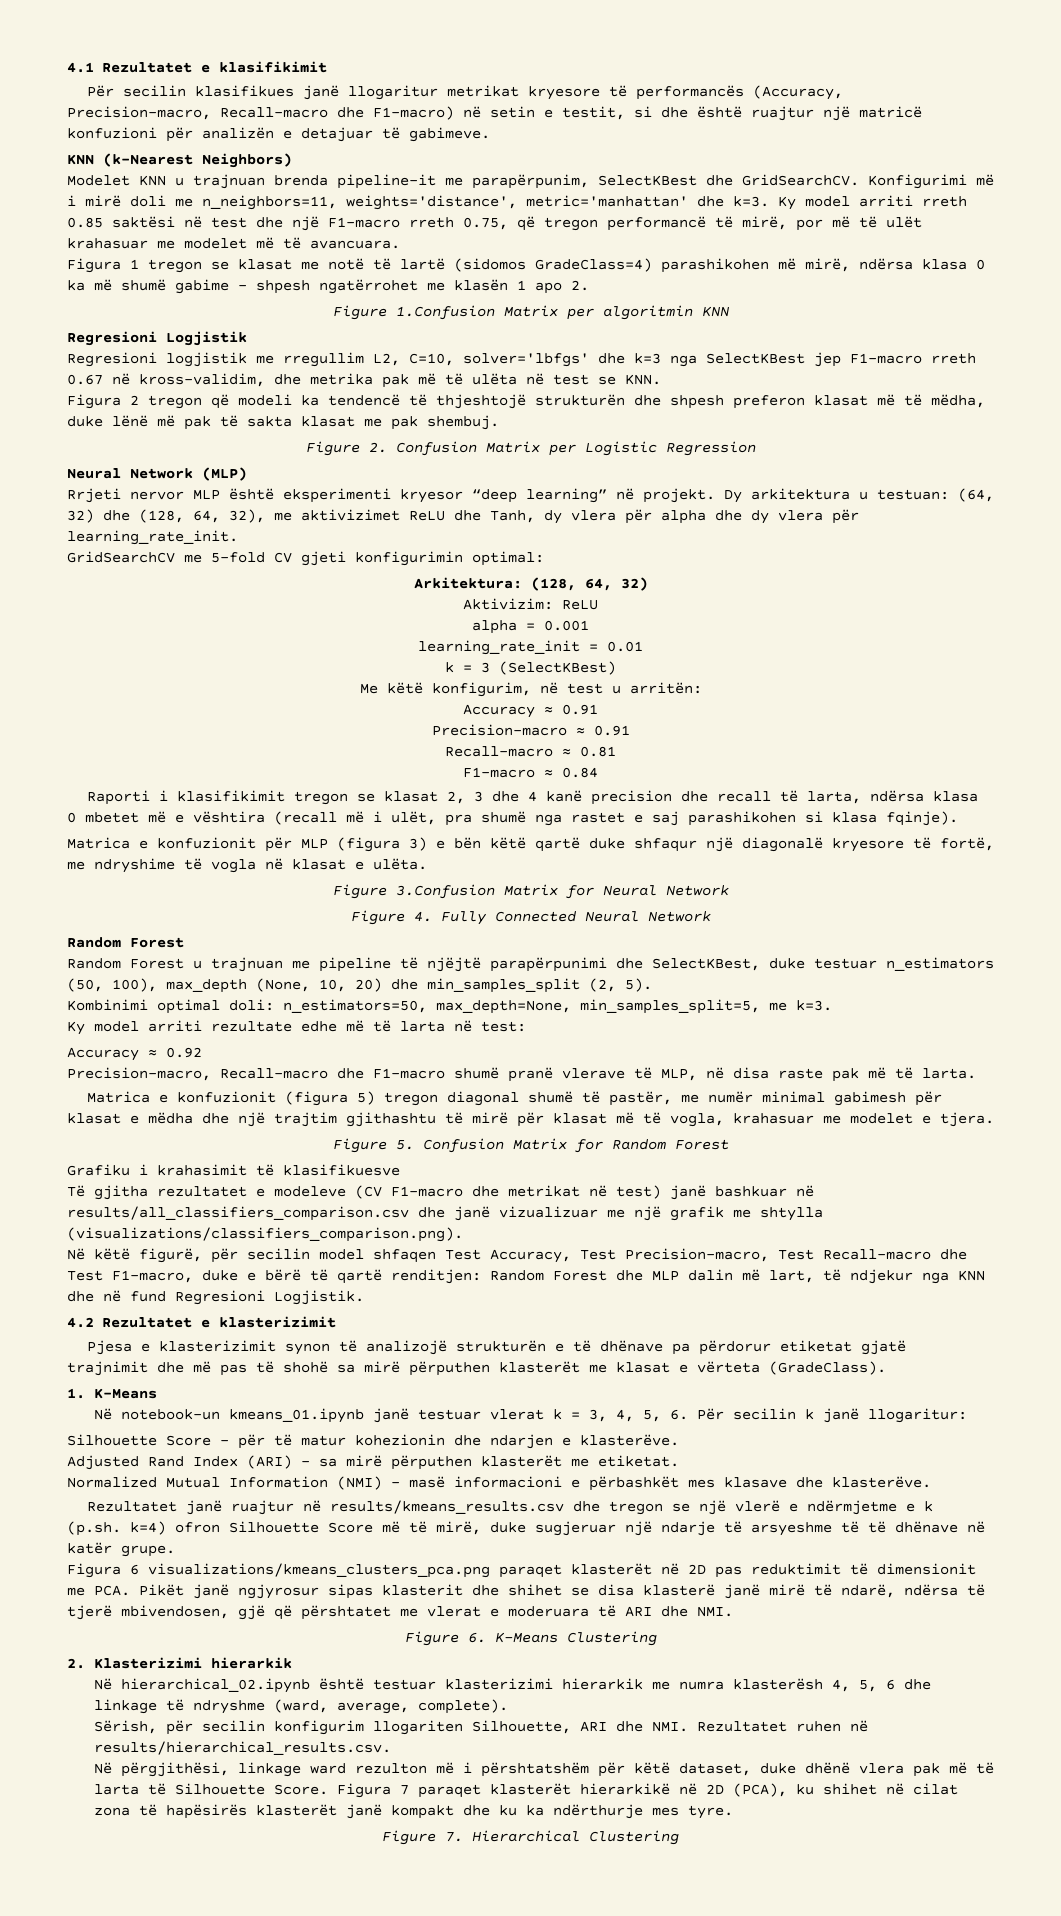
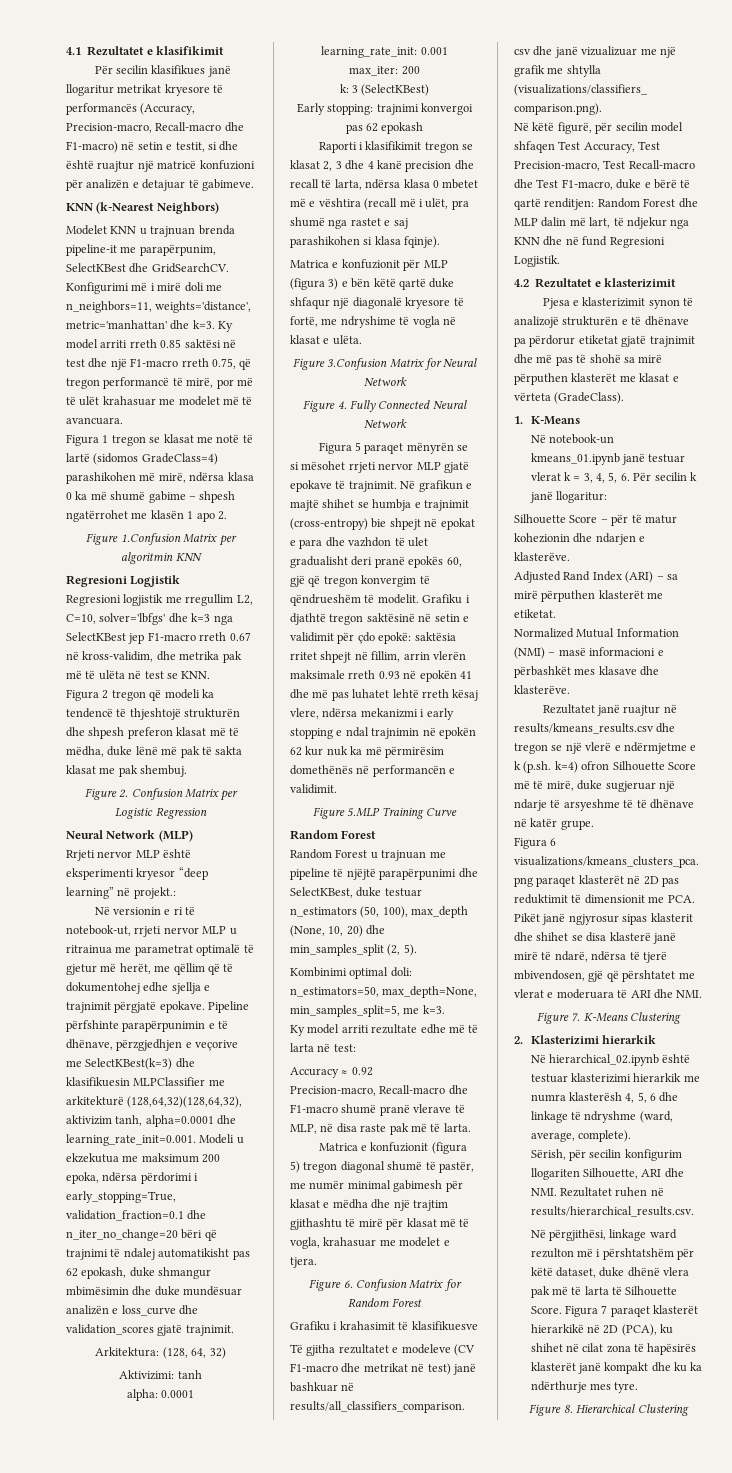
[643,488,994,503] [67,509,859,524] [67,530,238,545] [67,551,544,566] [413,577,648,591] [463,598,598,610] [472,620,589,634] [418,640,643,655] [445,661,616,675] [359,682,702,697] [463,704,598,718] [431,724,630,736] [445,746,616,757] [463,767,598,778] projekt. Dy arkitektura u testuan: (64, 32) dhe (128, 64, 32), me aktivizimet ReLU dhe Tanh, dy vlera për alpha dhe dy vlera për learning_rate_init. // GridSearchCV me 5-fold CV gjeti konfigurimin optimal: // Arkitektura: (128, 64, 32) // Aktivizim: ReLU // alpha = 0.001 // learning_rate_init = 0.01 // k = 3 (SelectKBest) // Me këtë konfigurim, në test u arritën: // Accuracy ≈ 0.91 // Precision-macro ≈ 0.91 // Recall-macro ≈ 0.81 // F1-macro ≈ 0.84 -> [133,887,176,899] [94,906,196,915] [66,925,237,937] [66,944,254,956] [66,963,234,975] [66,982,211,994] [66,1001,250,1013] [66,1020,229,1032] [66,1039,239,1051] [66,1058,195,1070] [66,1077,225,1087] [66,1096,243,1108] [66,1115,237,1127] [66,1134,244,1146] [66,1153,221,1163] [66,1172,199,1184] [66,1191,176,1203] [66,1210,207,1221] [66,1229,217,1241] [66,1248,250,1260] [66,1267,212,1279] [66,1286,243,1296] [66,1305,199,1316] [66,1324,234,1336] [95,1347,226,1359] [119,1370,202,1380] [126,1389,195,1401] [321,46,448,58] [349,66,420,76] [339,84,430,96] [296,103,474,115] [345,122,424,134] projekt.: // Në versionin e ri të notebook-ut, rrjeti nervor MLP u ritrainua me parametrat optimalë të gjetur më herët, me qëllim që të dokumentohej edhe sjellja e trajnimit përgjatë epokave. Pipeline përfshinte parapërpunimin e të dhënave, përzgjedhjen e veçorive me SelectKBest(k=3) dhe klasifikuesin MLPClassifier me arkitekturë (128,64,32)(128,64,32), aktivizim tanh, alpha=0.0001 dhe learning_rate_init=0.001. Modeli u ekzekutua me maksimum 200 epoka, ndërsa përdorimi i early_stopping=True, validation_fraction=0.1 dhe n_iter_no_change=20 bëri që trajnimi të ndalej automatikisht pas 62 epokash, duke shmangur mbimësimin dhe duke mundësuar analizën e loss_curve dhe validation_scores gjatë trajnimit. // Arkitektura: (128, 64, 32) // Aktivizimi: tanh // alpha: 0.0001 // learning_rate_init: 0.001 // max_iter: 200 // k: 3 (SelectKBest) // Early stopping: trajnimi konvergoi pas 62 epokash
(711, 916) none -> [318,442,469,454] [290,461,469,473] [290,480,472,492] [290,499,469,511] [290,518,475,530] [290,537,428,549] [290,556,462,568] [290,575,430,587] [290,594,470,606] [290,613,469,625] [290,632,456,644] [290,651,466,663] [290,670,472,682] [290,689,479,701] [290,708,454,720] [290,727,476,739] [290,746,444,758] [290,765,456,777] [290,784,337,794] [312,807,458,819] // Figura 5 paraqet mënyrën se si mësohet rrjeti nervor MLP gjatë epokave të trajnimit. Në grafikun e majtë shihet se humbja e trajnimit (cross-entropy) bie shpejt në epokat e para dhe vazhdon të ulet gradualisht deri pranë epokës 60, gjë që tregon konvergim të qëndrueshëm të modelit. Grafiku i djathtë tregon saktësinë në setin e validimit për çdo epokë: saktësia rritet shpejt në fillim, arrin vlerën maksimale rreth 0.93 në epokën 41 dhe më pas luhatet lehtë rreth kësaj vlere, ndërsa mekanizmi i early stopping e ndal trajnimin në epokën 62 kur nuk ka më përmirësim domethënës në performancën e validimit. // Figure 5.MLP Training Curve
[395,1140,414,1150] 5. -> [343,1280,353,1288] 6.
[467,1632,486,1643] 6. -> [571,1013,581,1022] 7.
[445,1832,463,1842] 7. -> [563,1405,573,1413] 8.

